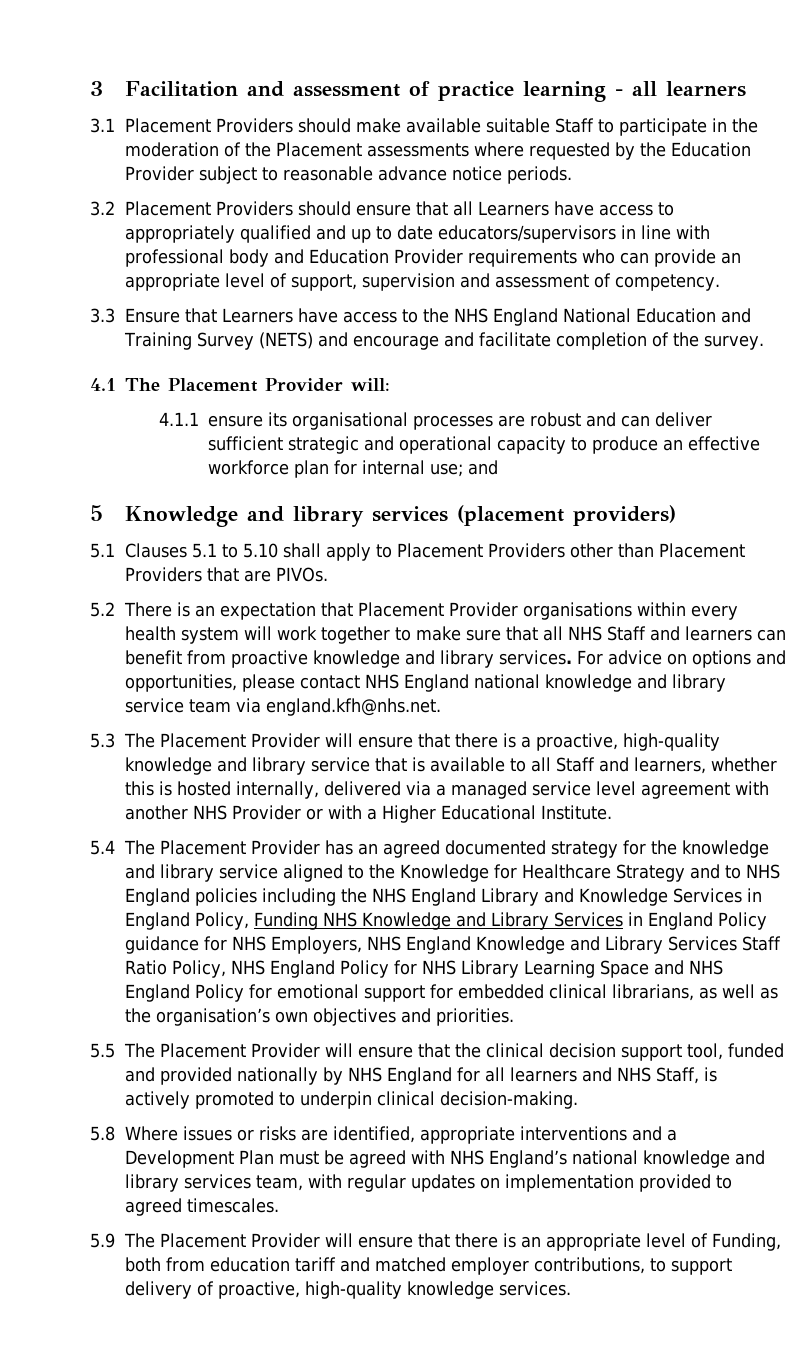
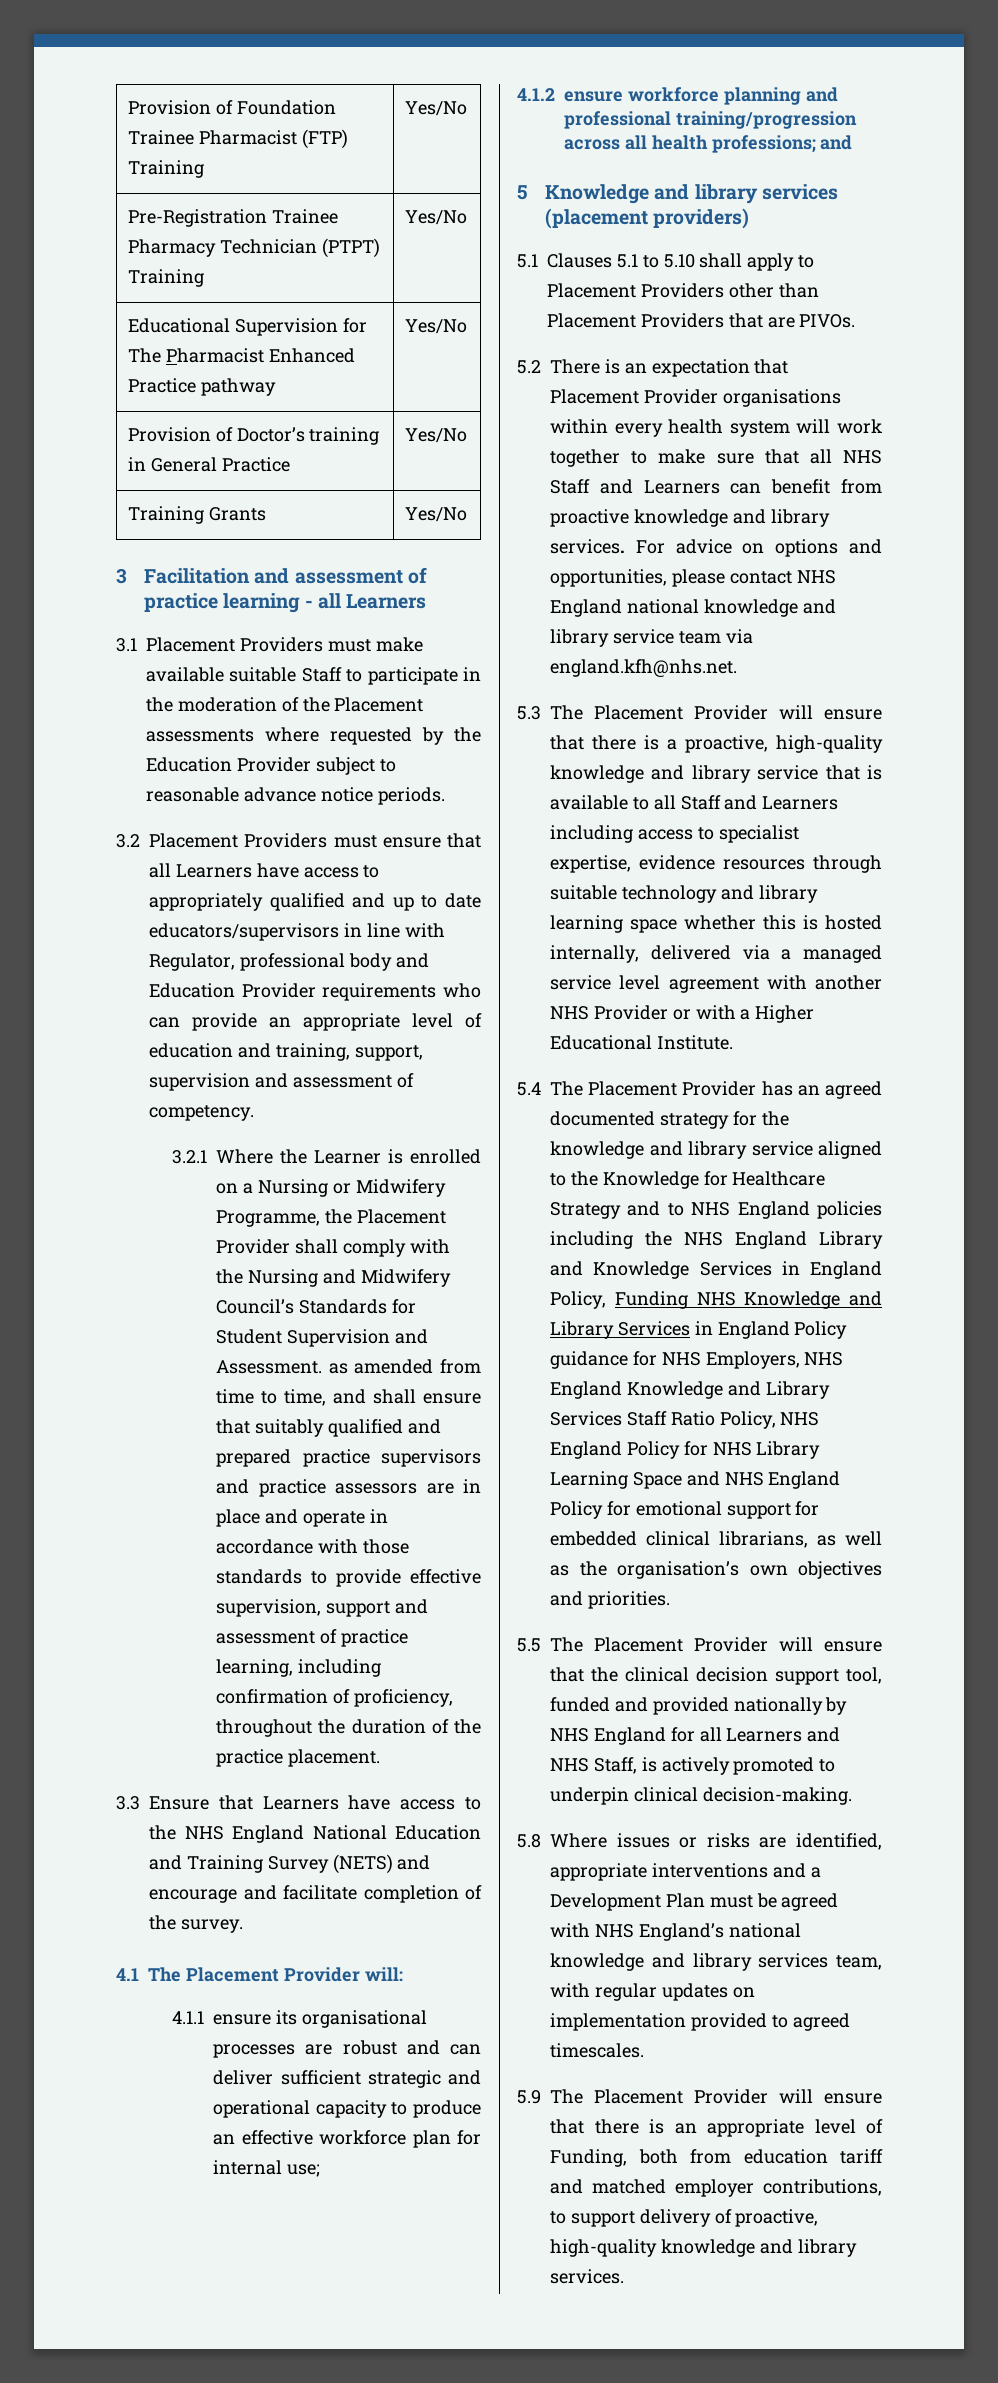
(90, 88) none -> [127,100,336,115] [127,129,348,149] [127,160,204,178] [404,101,467,116] [127,209,338,227] [127,238,380,258] [127,269,204,287] [404,210,467,225] [127,318,367,336] [127,348,355,363] [127,378,276,396] [404,319,467,334] [127,427,380,445] [127,457,290,472] [404,428,467,443] [127,506,266,524] [404,507,467,522] Provision of Foundation Trainee Pharmacist (FTP) Training | Yes/No // Pre-Registration Trainee Pharmacy Technician (PTPT) Training | Yes/No // Educational Supervision for The Pharmacist Enhanced Practice pathway | Yes/No // Provision of Doctor’s training in General Practice | Yes/No // Training Grants | Yes/No //
[665,81,746,97] learners -> [346,594,427,609] Learners
[297,118,351,133] should -> [327,639,371,652] must
[297,201,351,216] should -> [333,835,377,848] must
(710, 232) none -> [149,953,235,971] Regulator,
(287, 280) none -> [149,1043,350,1061] education and training,
(720, 282) none -> [172,1149,482,1164] [216,1179,446,1197] [216,1209,446,1227] [216,1239,450,1257] [216,1269,451,1287] [216,1299,416,1314] [216,1329,428,1347] [216,1359,481,1374] [216,1389,481,1406] [216,1419,441,1437] [216,1449,481,1467] [216,1479,482,1497] [216,1509,388,1527] [216,1539,409,1554] [216,1569,481,1587] [216,1599,428,1617] [216,1629,408,1647] [216,1659,382,1677] [216,1689,453,1707] [216,1719,482,1737] [216,1749,381,1767] // 3.2.1 Where the Learner is enrolled on a Nursing or Midwifery Programme, the Placement Provider shall comply with the Nursing and Midwifery Council’s Standards for Student Supervision and Assessment. as amended from time to time, and shall ensure that suitably qualified and prepared practice supervisors and practice assessors are in place and operate in accordance with those standards to provide effective supervision, support and assessment of practice learning, including confirmation of proficiency, throughout the duration of the practice placement.
(464, 470) none -> [517,87,838,105] [564,111,857,129] [564,135,816,153] // 4.1.2 ensure workforce planning and professional training/progression across all health professions;
[684,626,752,641] learners -> [643,480,720,494] Learners
[633,757,706,774] learners, -> [762,796,839,810] [550,825,799,843] [550,855,882,873] [550,885,818,903] [550,915,677,933] Learners including access to specialist expertise, evidence resources through suitable technology and library learning space
[509,1067,577,1082] learners -> [726,1728,803,1742] Learners
(494, 1290) none -> [759,2239,857,2257] and library

